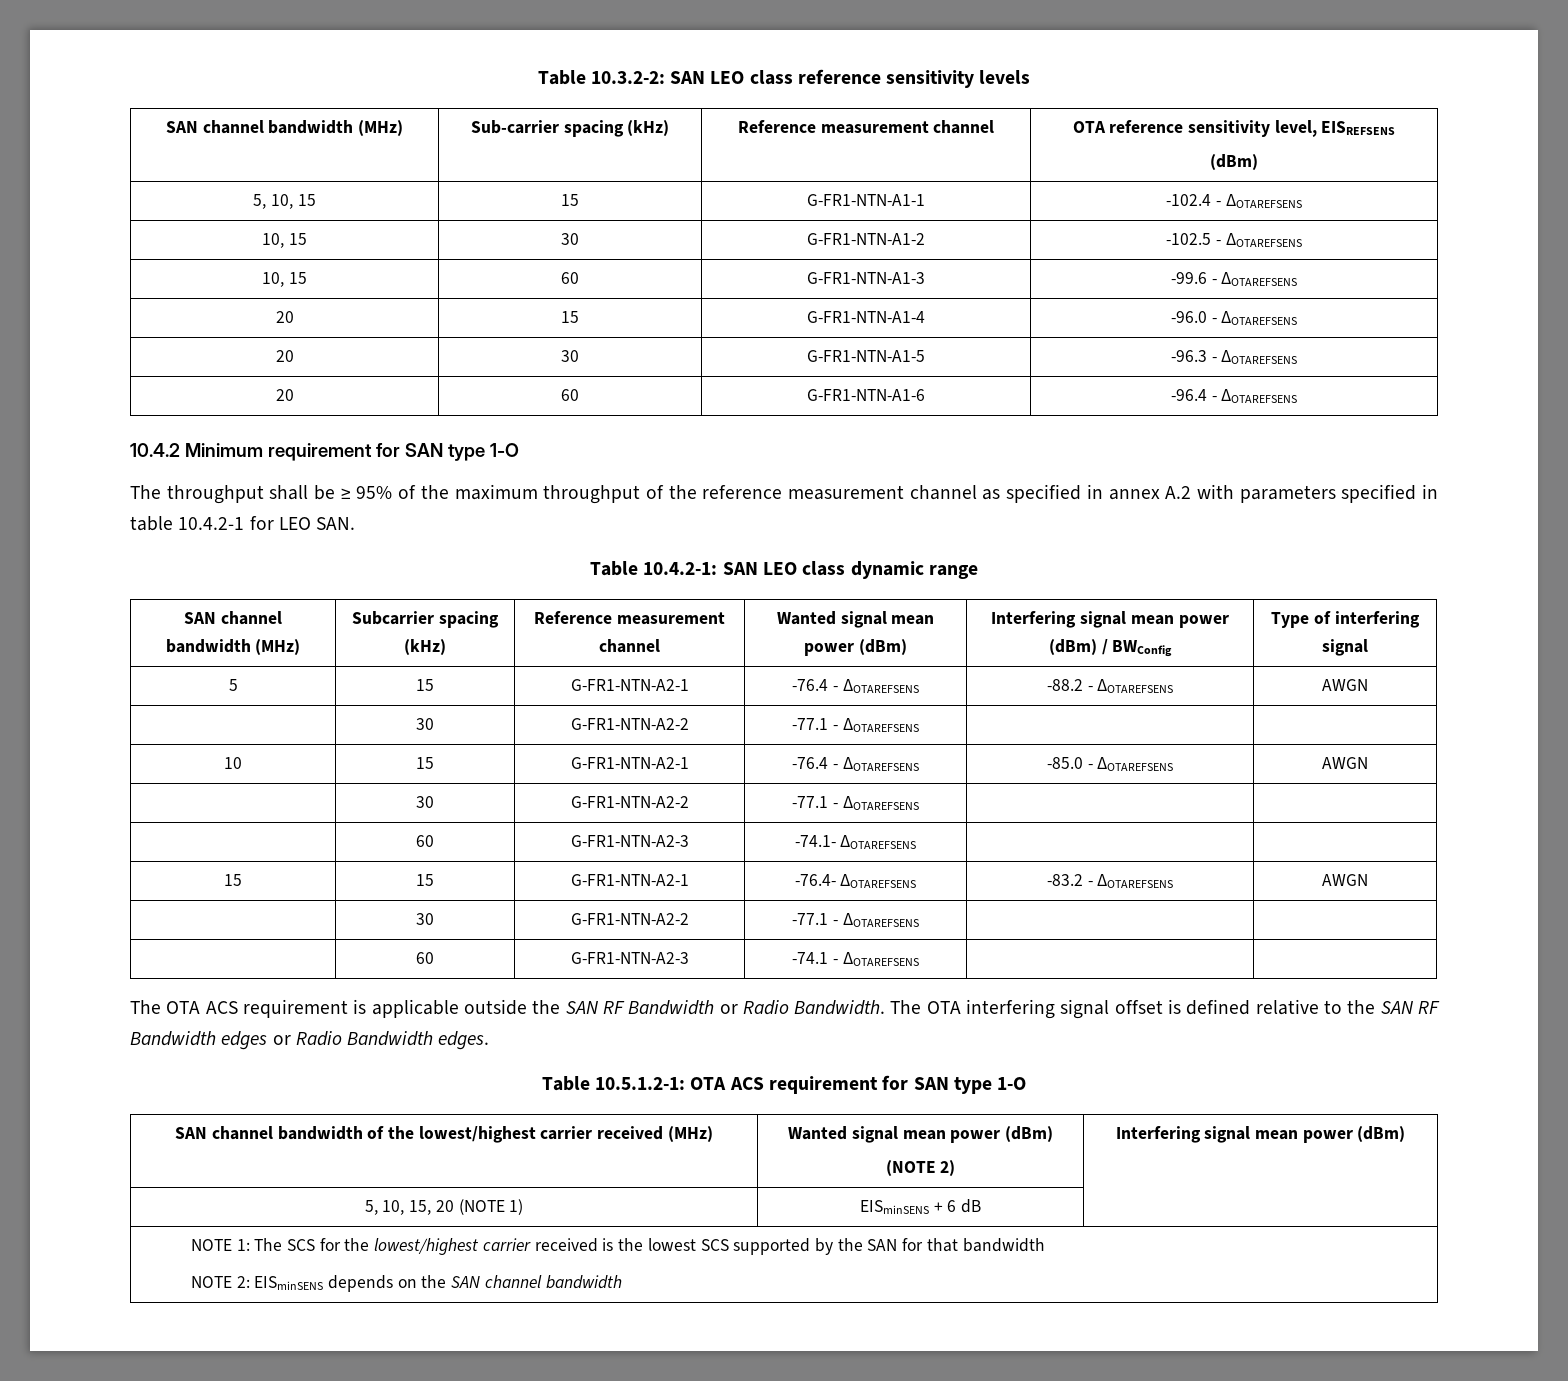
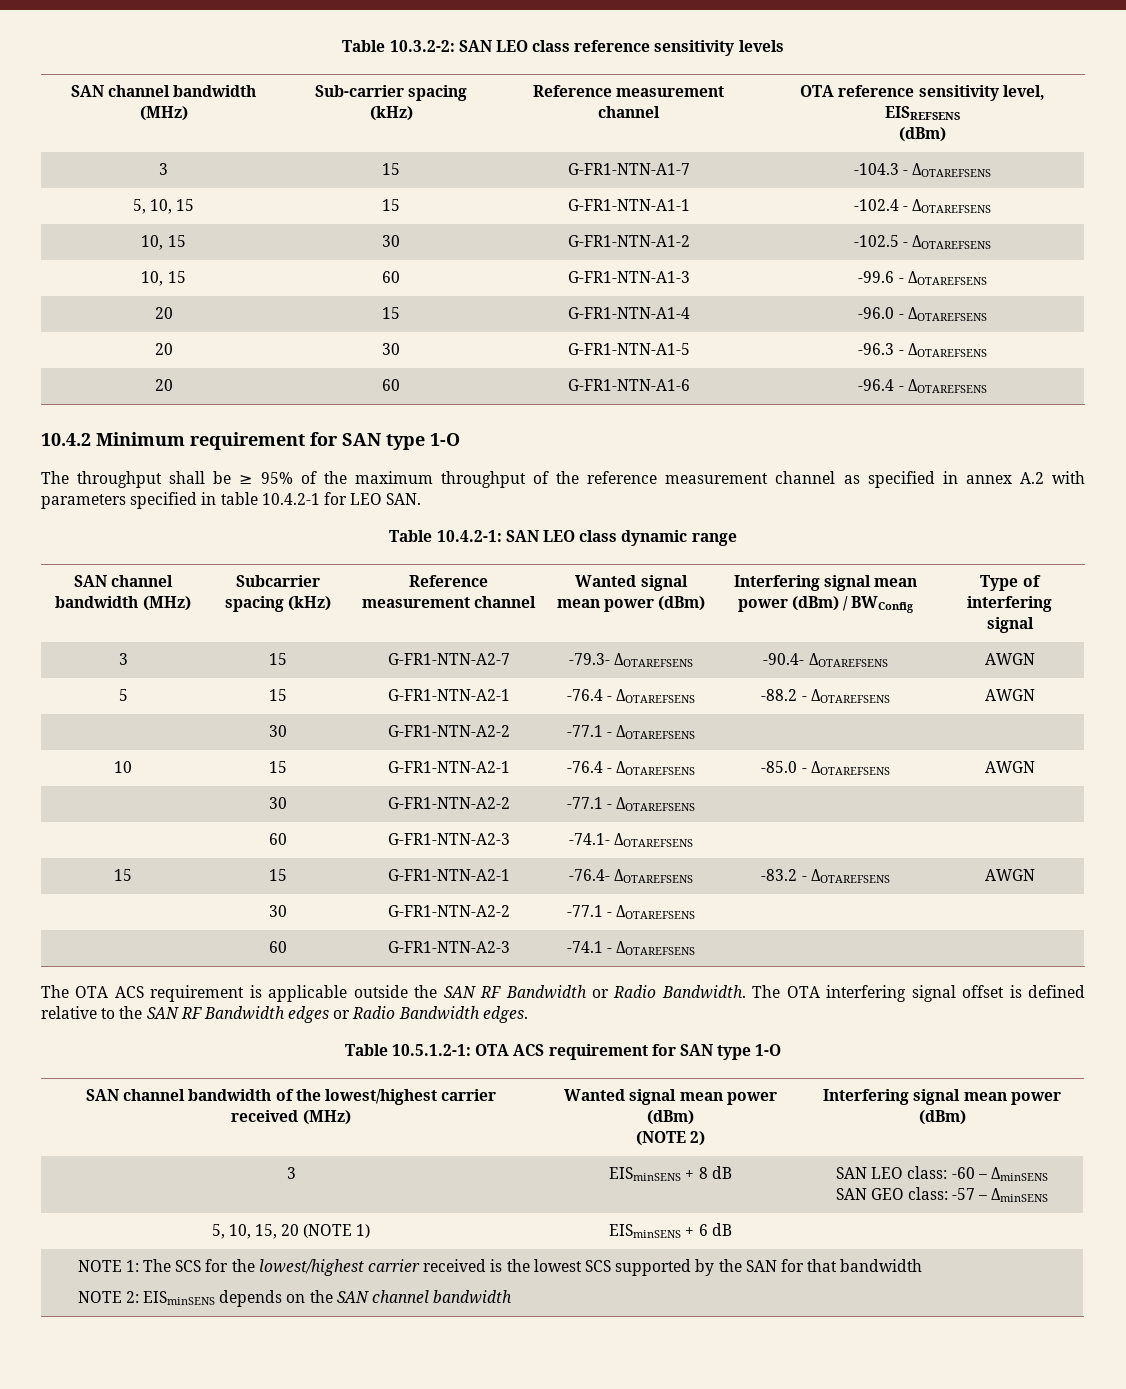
(1258, 162) none -> [159,163,168,175] [382,163,400,175] [567,163,690,175] [853,163,992,177] // 3 | 15 | G-FR1-NTN-A1-7 | -104.3 - ΔOTAREFSENS
(1368, 647) none -> [118,653,128,665] [269,653,287,665] [387,653,510,665] [568,653,694,667] [763,653,888,667] [984,653,1035,665] // 3 | 15 | G-FR1-NTN-A2-7 | -79.3- ΔOTAREFSENS | -90.4- ΔOTAREFSENS | AWGN
(1406, 1134) none -> [286,1167,296,1179] [609,1166,732,1181] [836,1166,1048,1181] [835,1187,1049,1202] // 3 | EISminSENS + 8 dB | SAN LEO class: -60 – ΔminSENS // SAN GEO class: -57 – ΔminSENS

